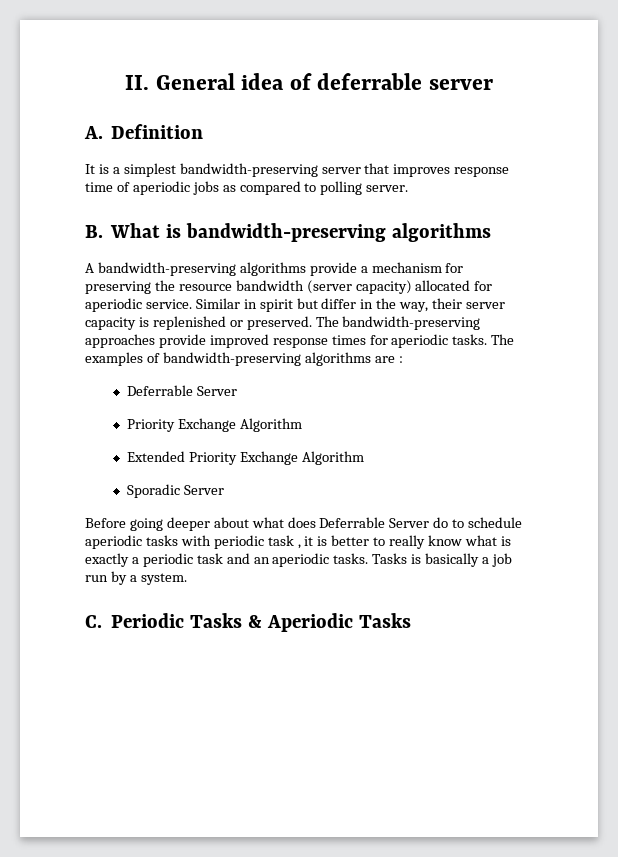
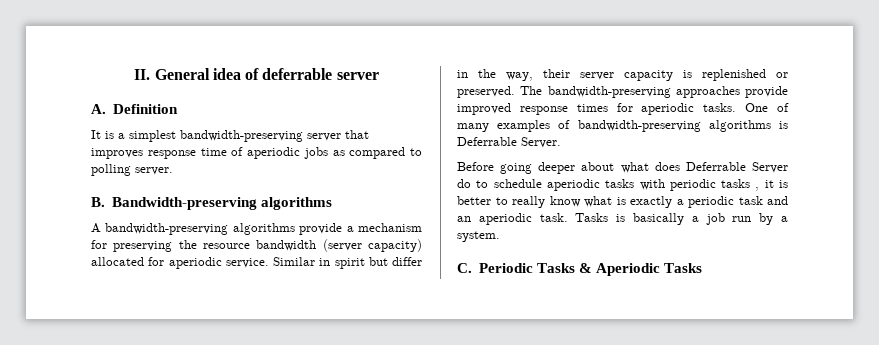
[110,223,387,242] What is bandwidth-preserving -> [111,197,257,210] Bandwidth-preserving
[491,334,515,345] The -> [745,103,789,112] [457,123,489,132] One of many
[374,356,403,363] [127,385,238,396] [127,418,303,432] [127,451,365,465] [127,484,225,498] are : // Deferrable Server // Priority Exchange Algorithm // Extended Priority Exchange Algorithm // Sporadic Server -> [779,121,788,129] [457,137,561,148] is Deferrable Server.
[267,535,294,546] task -> [721,179,751,188] tasks
[333,553,369,564] tasks. -> [539,213,568,222] task.

